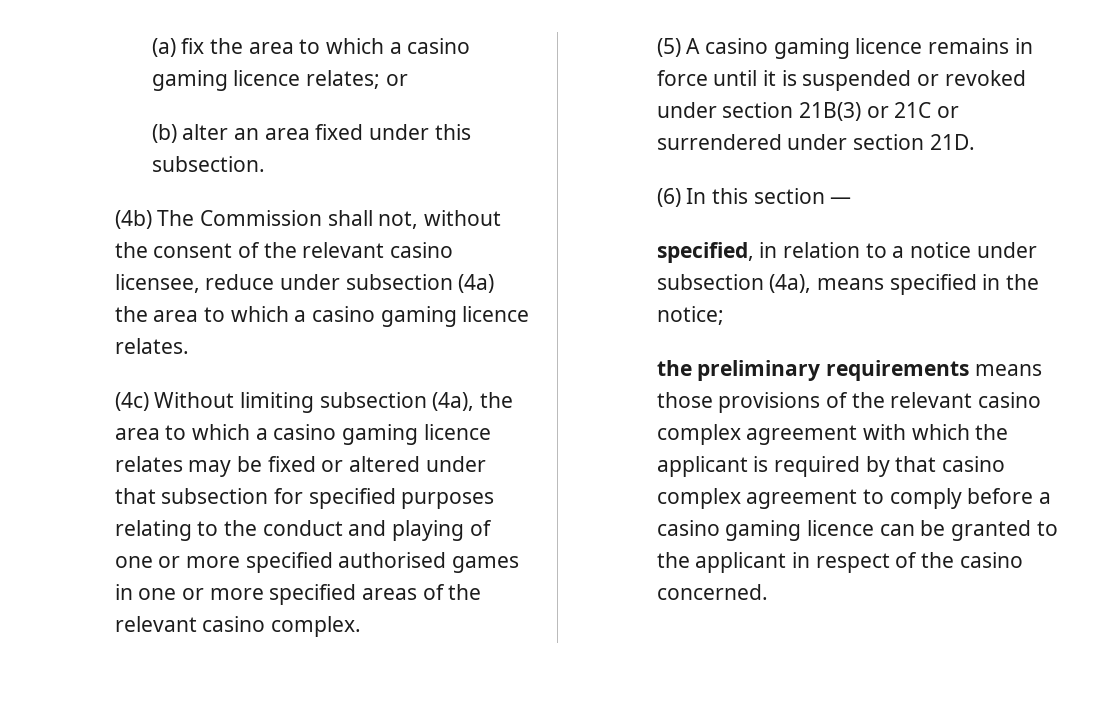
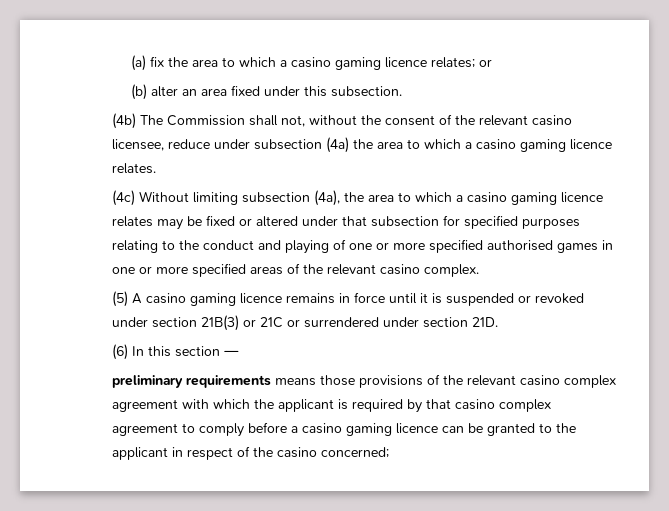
[656,242,1037,263] [656,274,1040,295] [656,306,724,325] [656,360,692,376] specified, in relation to a notice under subsection (4a), means specified in the notice; // the -> (239, 353) none
[656,584,768,600] concerned. -> [320,447,389,458] concerned;

